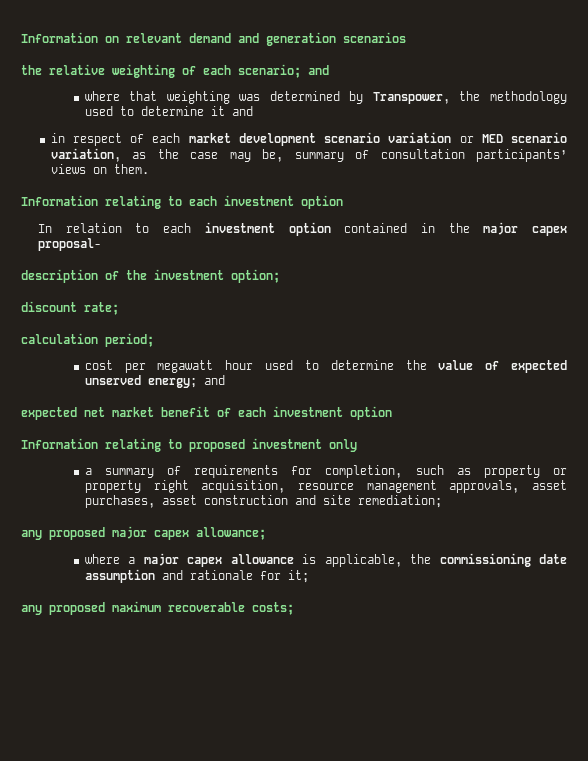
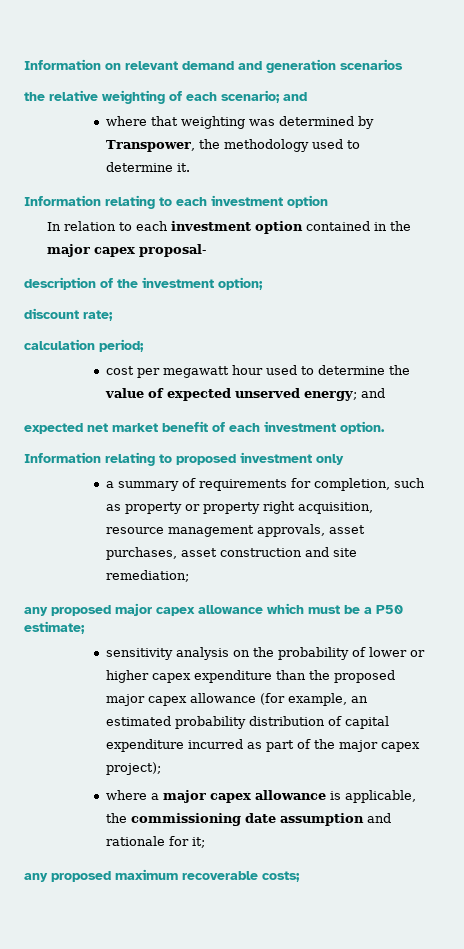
[210,106,253,116] [50,132,568,146] [50,148,567,162] [50,164,149,174] it and // in respect of each market development scenario variation or MED scenario variation, as the case may be, summary of consultation participants’ views on them. -> [177,163,191,172] it.
[350,406,392,420] option -> [340,421,385,434] option.
[196,527,266,540] allowance; -> [198,603,403,614] [24,621,85,634] [106,647,426,660] [106,670,396,683] [106,693,369,706] [106,716,390,729] [106,739,421,752] [106,762,162,775] allowance which must be a P50 estimate; // sensitivity analysis on the probability of lower or higher capex expenditure than the proposed major capex allowance (for example, an estimated probability distribution of capital expenditure incurred as part of the major capex project);

